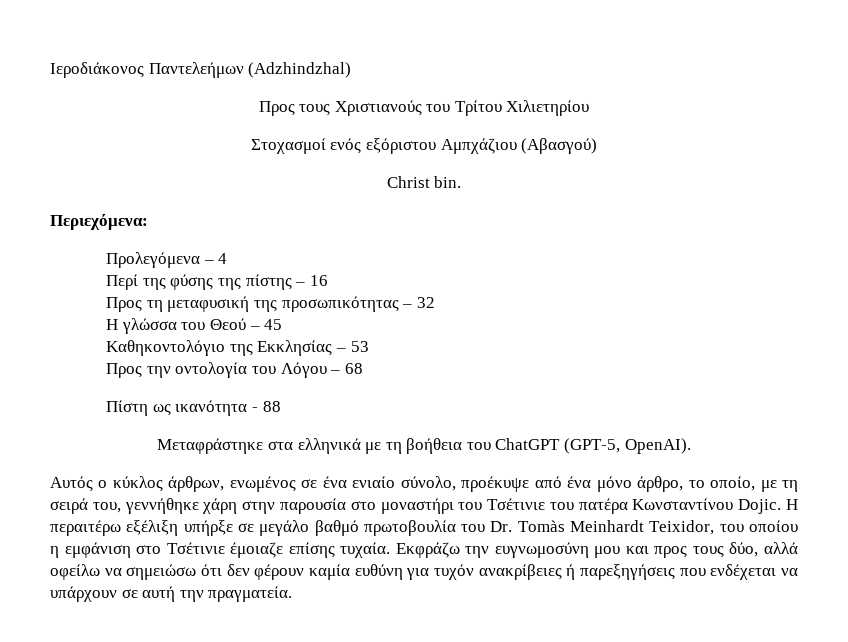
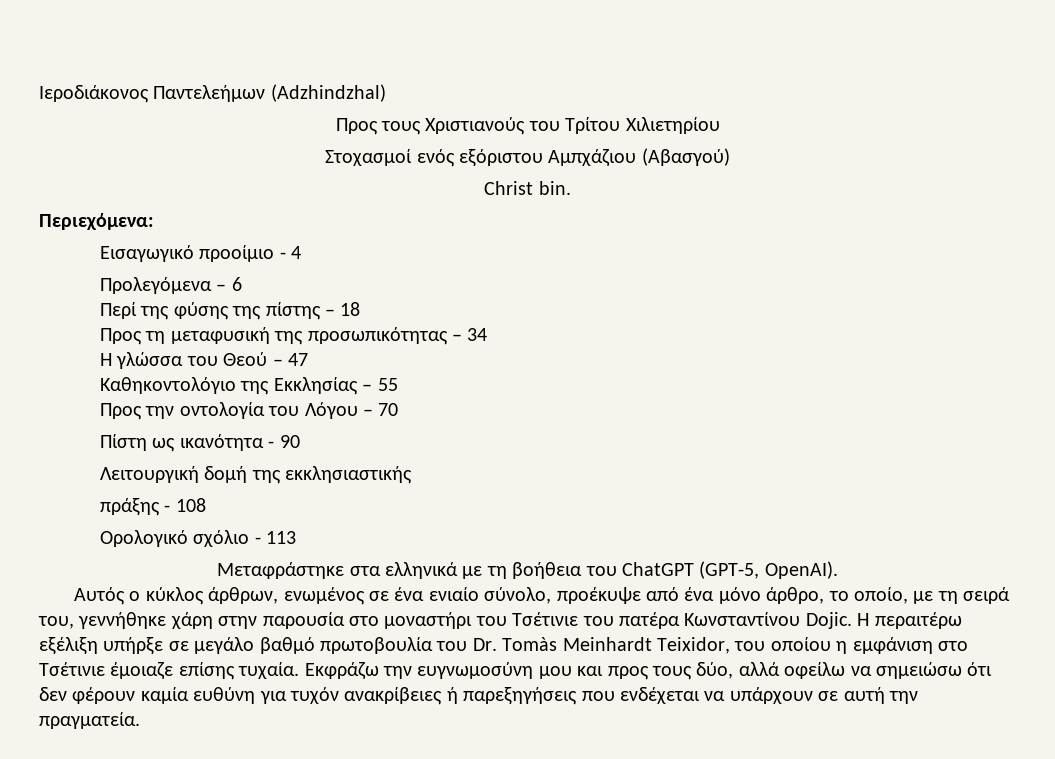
(148, 222) none -> [100,245,302,262] // Εισαγωγικό προοίμιο - 4
[218,253,228,264] 4 -> [231,277,242,291] 6
[309,275,328,286] 16 -> [340,302,361,316] 18
[416,297,435,308] 32 -> [467,328,488,341] 34
[264,319,283,330] 45 -> [288,353,309,366] 47
[350,341,369,352] 53 -> [377,378,398,391] 55
[344,363,363,374] 68 -> [378,403,399,416] 70
[262,401,281,412] 88 -> [279,435,300,448] [100,466,413,484] [100,498,206,516] [100,530,297,547] 90 // Λειτουργική δομή της εκκλησιαστικής // πράξης - 108 // Ορολογικό σχόλιο - 113

